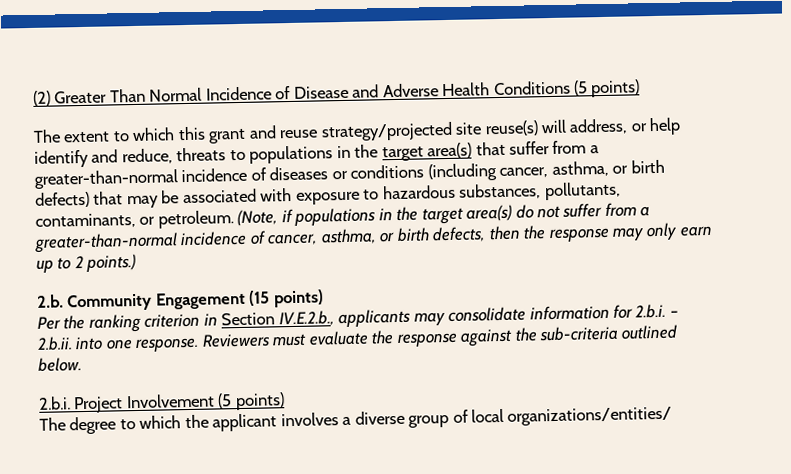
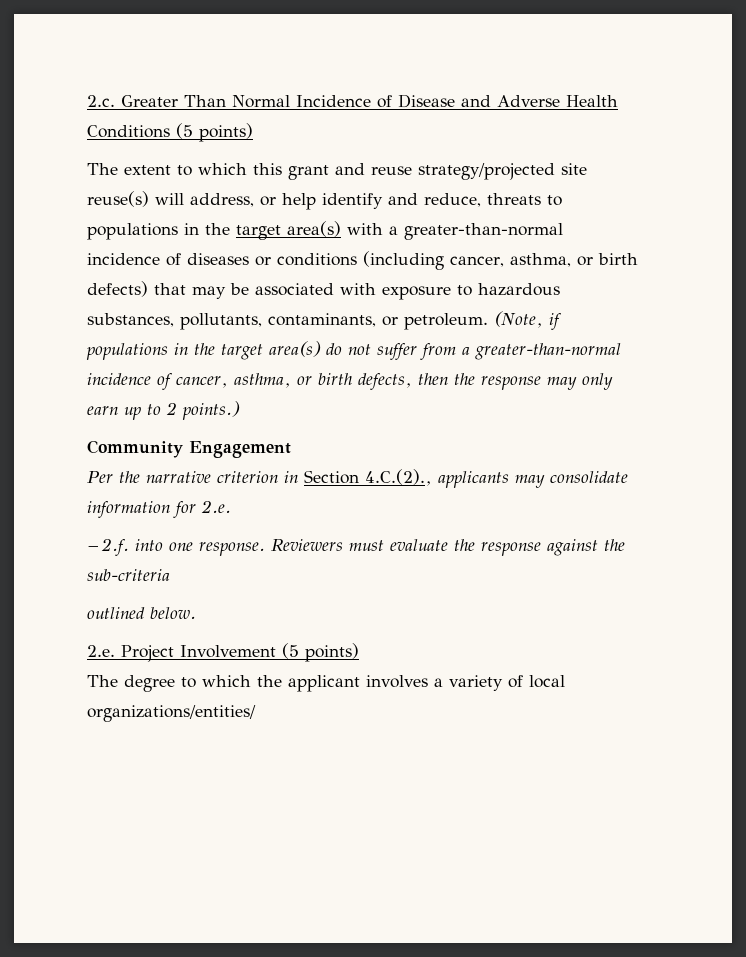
[33,90,51,106] (2) -> [87,95,115,107] 2.c.
[475,140,587,156] that suffer from -> [347,223,383,235] with
[37,294,64,308] 2.b. -> (240, 410) none
[249,289,324,308] (15 points) -> (291, 449) none
[88,313,141,333] ranking -> [146,471,211,483] narrative
[278,310,335,327] IV.E.2.b., -> [365,469,432,486] 4.C.(2).,
[635,303,679,319] [37,336,73,351] 2.b.i. – 2.b.ii. -> [201,500,231,513] [87,538,129,556] 2.e. // – 2.f.
(620, 333) none -> (170, 575) //
[39,396,71,410] 2.b.i. -> [87,645,115,657] 2.e.
[354,410,450,428] diverse group -> [449,675,503,691] variety

